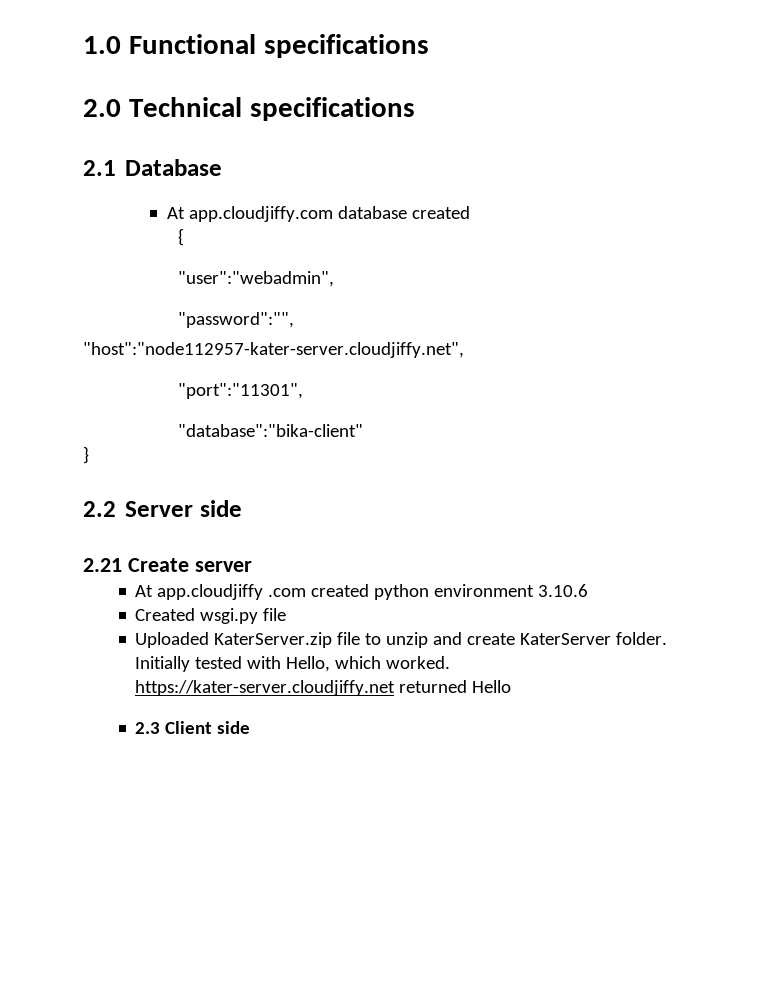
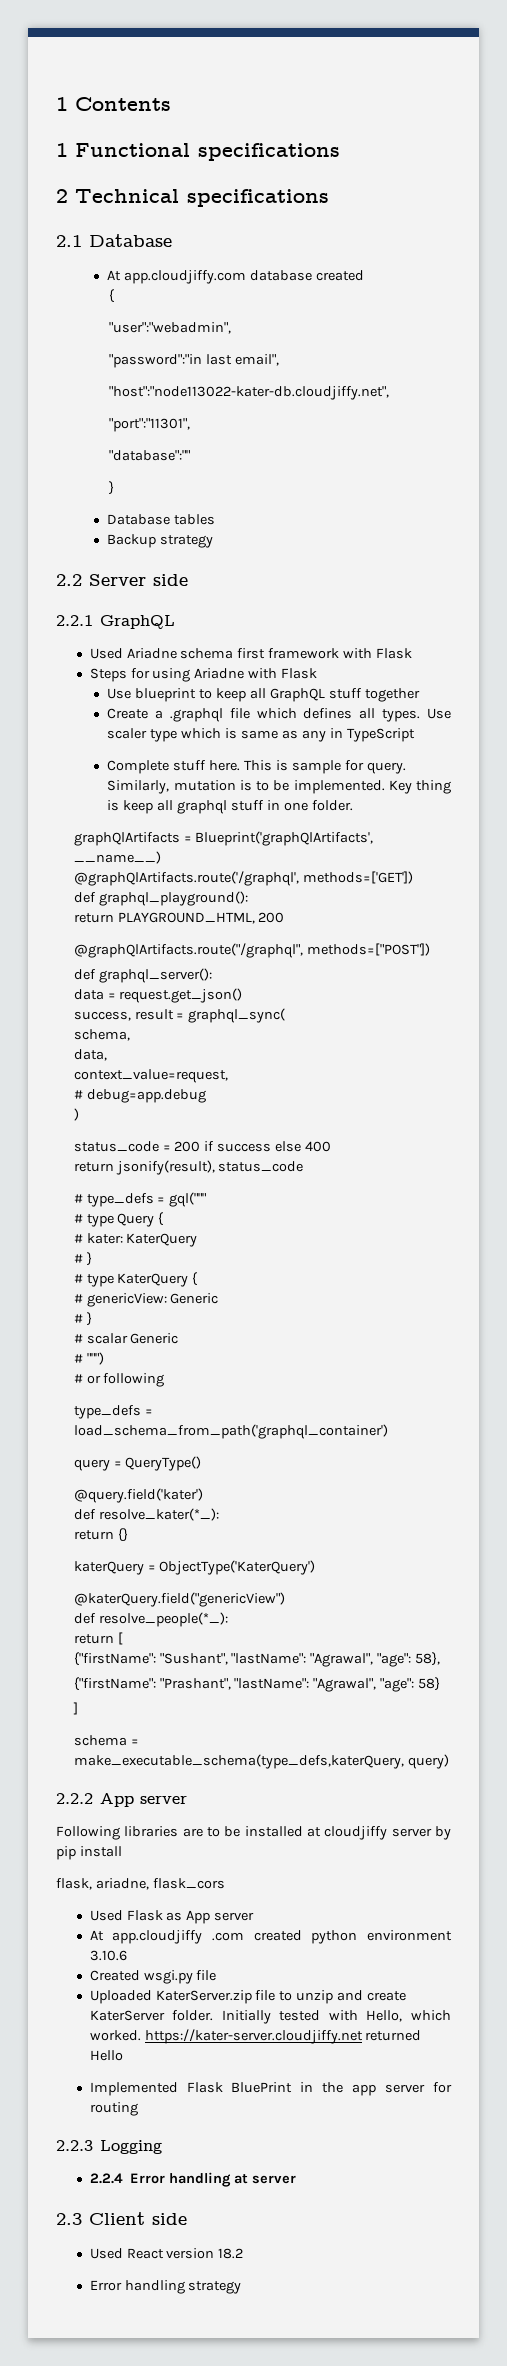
[83,36,121,54] 1.0 -> [56,97,172,111] [56,143,68,157] 1 Contents // 1
[83,99,121,117] 2.0 -> [56,189,68,203] 2
[178,312,295,328] [83,342,464,358] "password":"", // "host":"node112957-kater-server.cloudjiffy.net", -> [108,354,279,368] [108,386,389,400] "password":"in last email", // "host":"node113022-kater-db.cloudjiffy.net",
[178,424,364,437] [83,446,89,464] "database":"bika-client" // } -> [108,450,190,461] [108,481,114,495] [107,514,216,525] [107,534,214,548] "database":"" // } // Database tables // Backup strategy
[83,558,189,572] 2.21 Create -> [56,615,176,629] [89,648,413,659] [89,668,318,682] [107,688,420,702] [107,708,451,722] [107,728,415,742] [107,760,406,774] [107,780,451,794] [107,800,353,814] [73,831,374,846] [73,851,161,864] [73,871,413,886] [73,891,248,906] [73,912,285,924] [73,943,430,958] [73,968,212,983] [73,988,243,1003] [73,1008,286,1023] [73,1029,130,1041] [73,1049,107,1061] [73,1069,228,1083] [73,1089,206,1103] [73,1108,79,1121] [73,1141,332,1152] [73,1160,304,1175] [73,1192,207,1207] [73,1212,164,1227] [73,1233,198,1247] [73,1252,92,1266] [73,1272,198,1287] [73,1293,219,1307] [73,1312,92,1326] [73,1333,179,1344] [73,1352,104,1365] [73,1373,165,1387] [73,1405,153,1419] [73,1424,388,1439] [73,1456,202,1471] [73,1488,203,1503] [73,1508,219,1521] [73,1528,128,1542] [73,1560,316,1575] [73,1592,285,1607] [73,1612,228,1627] [73,1632,123,1645] [73,1652,441,1667] [73,1677,441,1692] [72,1702,78,1715] [73,1735,139,1746] [73,1754,449,1769] [56,1793,188,1807] [56,1826,451,1840] [56,1846,122,1860] [56,1878,225,1890] [89,1910,211,1924] 2.2.1 GraphQL // Used Ariadne schema first framework with Flask // Steps for using Ariadne with Flask // Use blueprint to keep all GraphQL stuff together // Create a .graphql file which defines all types. Use scaler type which is same as any in TypeScript // Complete stuff here. This is sample for query. Similarly, mutation is to be implemented. Key thing is keep all graphql stuff in one folder. // graphQlArtifacts = Blueprint('graphQlArtifacts', __name__) // @graphQlArtifacts.route('/graphql', methods=['GET']) // def graphql_playground(): // return PLAYGROUND_HTML, 200 // @graphQlArtifacts.route("/graphql", methods=["POST"]) // def graphql_server(): // data = request.get_json() // success, result = graphql_sync( // schema, // data, // context_value=request, // # debug=app.debug // ) // status_code = 200 if success else 400 // return jsonify(result), status_code // # type_defs = gql(""" // # type Query { // # kater: KaterQuery // # } // # type KaterQuery { // # genericView: Generic // # } // # scalar Generic // # """) // # or following // type_defs = load_schema_from_path('graphql_container') // query = QueryType() // @query.field('kater') // def resolve_kater(*_): // return {} // katerQuery = ObjectType('KaterQuery') // @katerQuery.field("genericView") // def resolve_people(*_): // return [ // {"firstName": "Sushant", "lastName": "Agrawal", "age": 58}, // {"firstName": "Prashant", "lastName": "Agrawal", "age": 58} // ] // schema = make_executable_schema(type_defs,katerQuery, query) // 2.2.2 App server // Following libraries are to be installed at cloudjiffy server by pip install // flask, ariadne, flask_cors // Used Flask as App
[135,721,251,734] 2.3 Client side -> [89,2082,452,2096] [89,2102,138,2116] [56,2140,163,2154] [89,2172,296,2187] [56,2212,188,2225] [89,2248,244,2259] [89,2280,242,2294] Implemented Flask BluePrint in the app server for routing // 2.2.3 Logging // 2.2.4 Error handling at server // 2.3 Client side // Used React version 18.2 // Error handling strategy

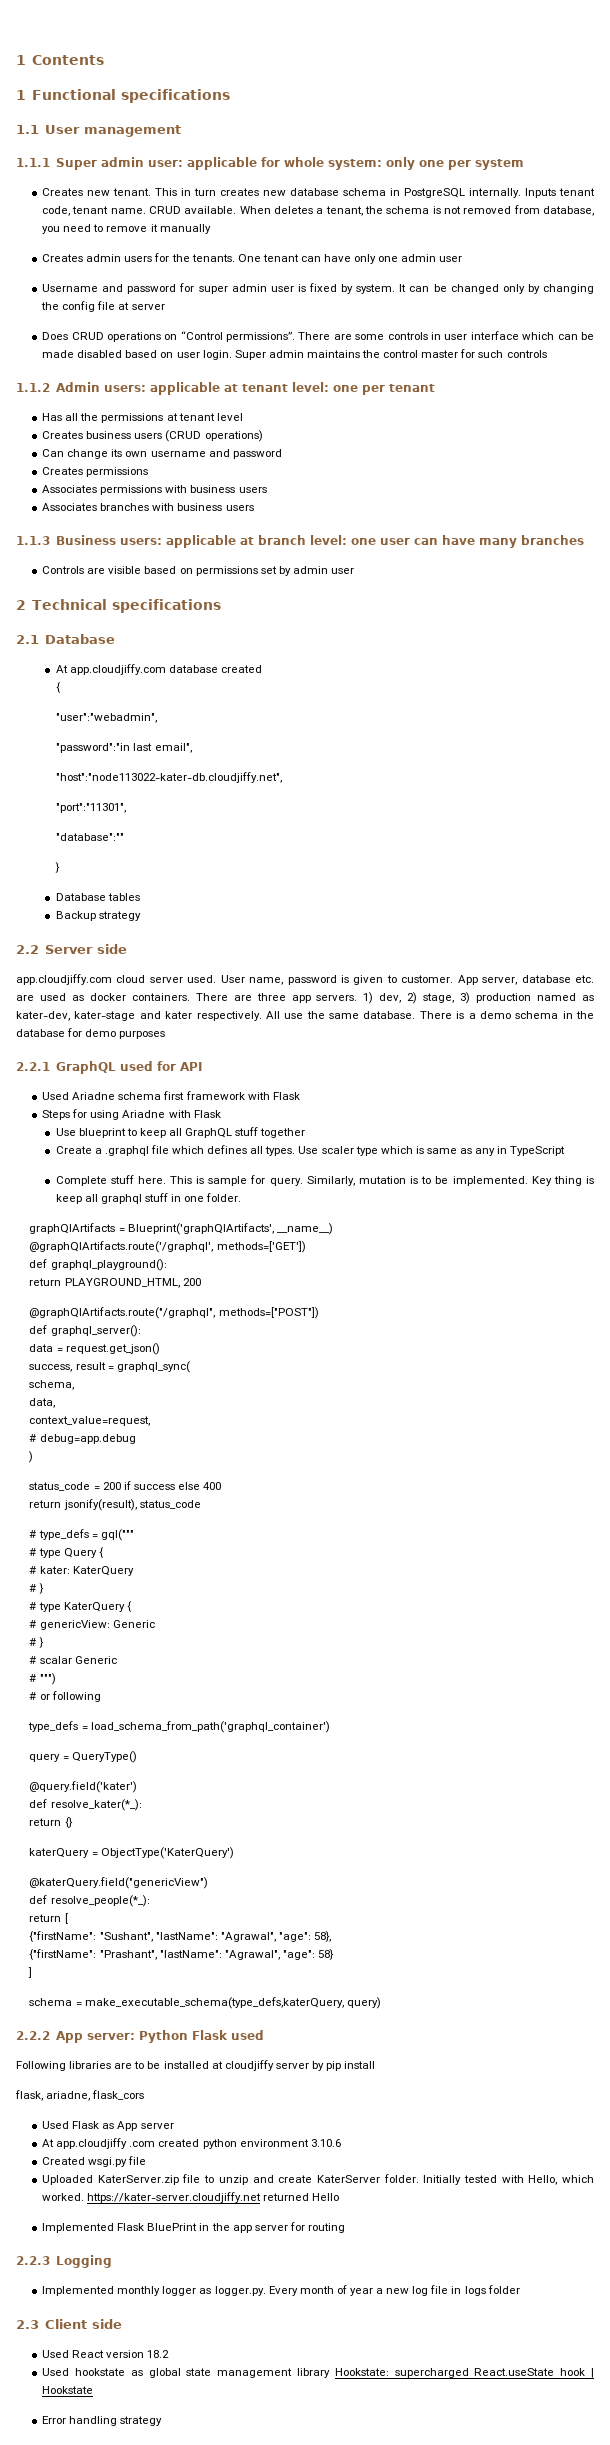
(341, 152) none -> [16,125,181,137] [16,157,524,170] [42,188,596,198] [42,205,594,216] [42,224,211,234] [42,253,463,264] [42,283,595,294] [41,301,165,312] [42,331,594,342] [42,349,547,360] [16,382,435,395] [42,413,243,423] [42,430,263,442] [42,449,282,459] [42,467,149,477] [42,485,267,495] [42,503,254,511] [16,535,584,548] [42,566,355,576] // 1.1 User management // 1.1.1 Super admin user: applicable for whole system: only one per system // Creates new tenant. This in turn creates new database schema in PostgreSQL internally. Inputs tenant code, tenant name. CRUD available. When deletes a tenant, the schema is not removed from database, you need to remove it manually // Creates admin users for the tenants. One tenant can have only one admin user // Username and password for super admin user is fixed by system. It can be changed only by changing the config file at server // Does CRUD operations on “Control permissions”. There are some controls in user interface which can be made disabled based on user login. Super admin maintains the control master for such controls // 1.1.2 Admin users: applicable at tenant level: one per tenant // Has all the permissions at tenant level // Creates business users (CRUD operations) // Can change its own username and password // Creates permissions // Associates permissions with business users // Associates branches with business users // 1.1.3 Business users: applicable at branch level: one user can have many branches // Controls are visible based on permissions set by admin user
(189, 580) none -> [16,974,595,985] [16,992,594,1004] [16,1011,594,1021] [16,1028,166,1039] // app.cloudjiffy.com cloud server used. User name, password is given to customer. App server, database etc. are used as docker containers. There are three app servers. 1) dev, 2) stage, 3) production named as kater-dev, kater-stage and kater respectively. All use the same database. There is a demo schema in the database for demo purposes
(176, 622) none -> [119,1061,202,1071] used for API
[140,1796,188,1804] server -> [86,2030,264,2043] server: Python Flask used
[89,2172,296,2187] 2.2.4 Error handling at server -> [42,2285,520,2296] Implemented monthly logger as logger.py. Every month of year a new log file in logs folder
(244, 2253) none -> [42,2368,594,2378] [42,2386,94,2394] // Used hookstate as global state management library Hookstate: supercharged React.useState hook | Hookstate

